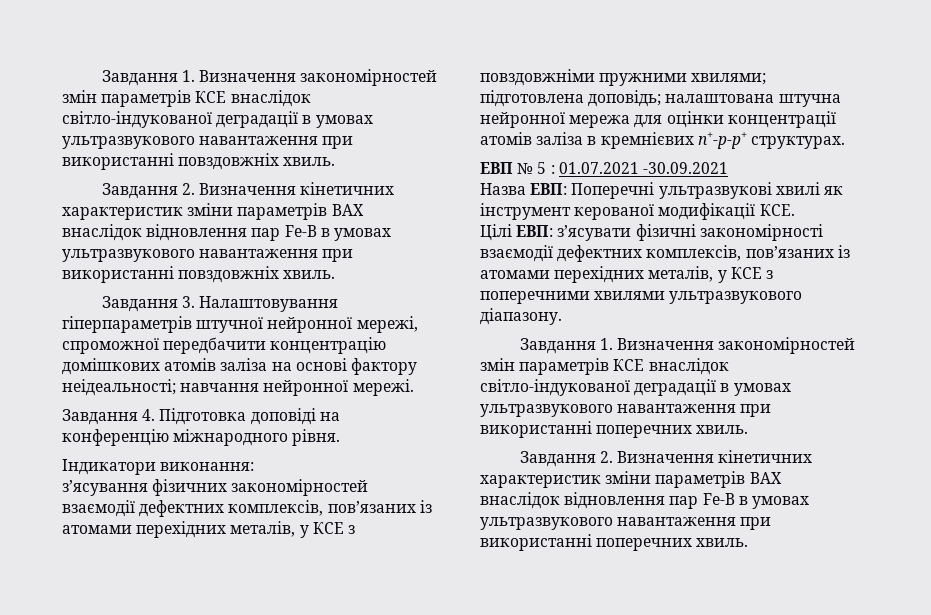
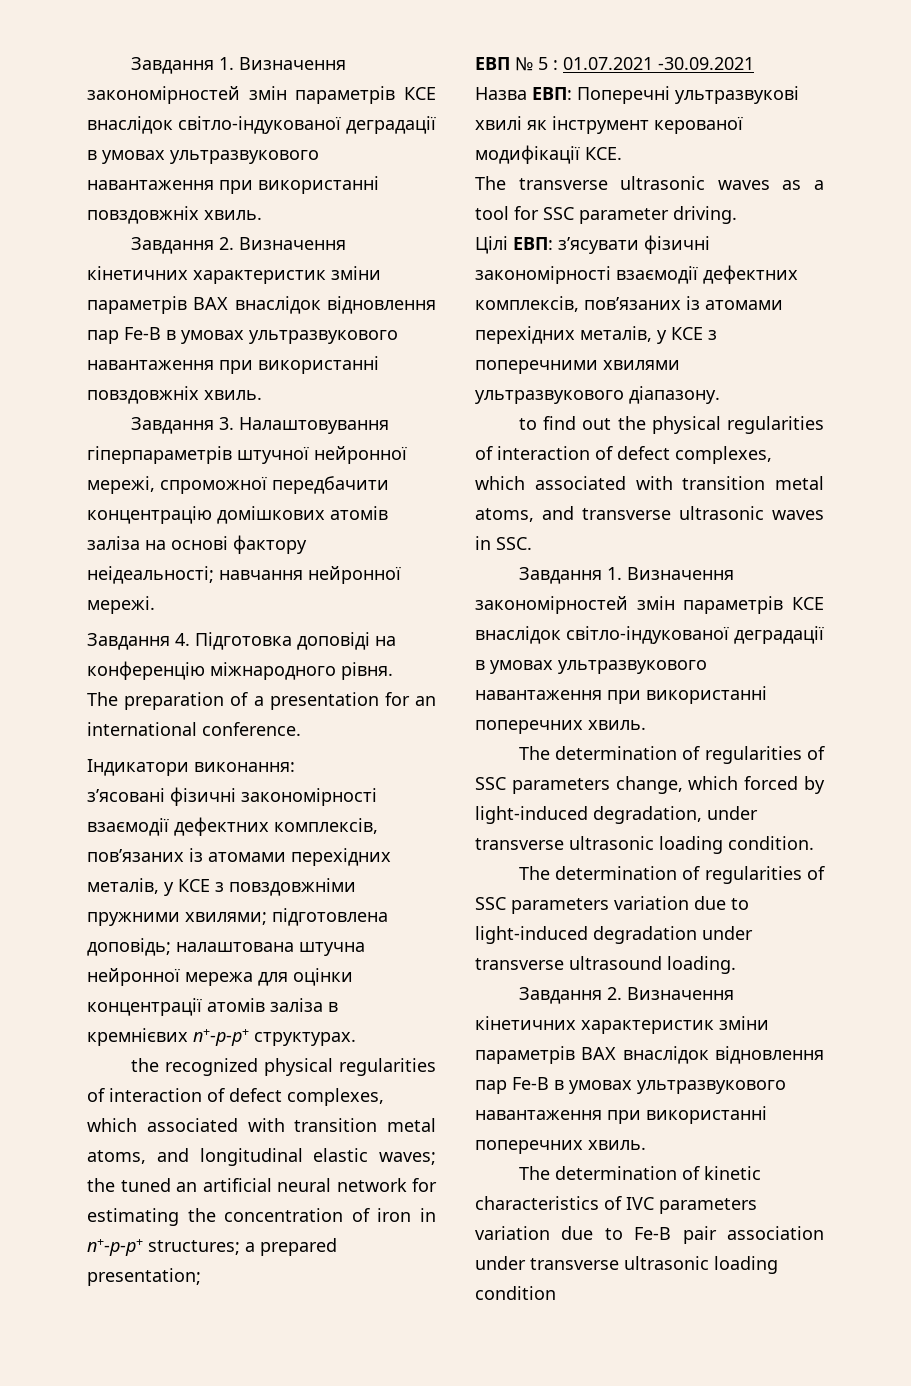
(341, 437) none -> [87,692,436,710] [87,722,301,736] // The preparation of a presentation for an international conference.
[62,479,369,496] з’ясування фізичних закономірностей -> [87,787,377,806] з’ясовані фізичні закономірності
(845, 142) none -> [130,1058,436,1076] [87,1088,384,1106] [87,1118,436,1132] [87,1148,436,1166] [87,1178,437,1192] [87,1208,437,1226] [87,1238,337,1256] [87,1268,201,1286] // the recognized physical regularities of interaction of defect complexes, which associated with transition metal atoms, and longitudinal elastic waves; the tuned an artificial neural network for estimating the concentration of iron in n+-p-p+ structures; a prepared presentation;
(795, 210) none -> [475,176,824,190] [475,206,737,224] // The transverse ultrasonic waves as a tool for SSC parameter driving.
(562, 316) none -> [518,416,824,434] [475,446,772,464] [475,476,824,490] [475,506,824,522] [475,536,532,550] // to find out the physical regularities of interaction of defect complexes, which associated with transition metal atoms, and transverse ultrasonic waves in SSC.
(749, 429) none -> [518,746,825,764] [475,776,825,794] [475,806,758,824] [475,836,814,854] [518,866,825,884] [475,896,749,914] [475,926,753,944] [475,956,736,974] // The determination of regularities of SSC parameters change, which forced by light-induced degradation, under transverse ultrasonic loading condition. // The determination of regularities of SSC parameters variation due to light-induced degradation under transverse ultrasound loading.
(749, 542) none -> [518,1166,761,1180] [475,1196,757,1214] [475,1226,824,1244] [475,1256,778,1274] [475,1286,556,1300] // The determination of kinetic characteristics of IVC parameters variation due to Fe-B pair association under transverse ultrasonic loading condition

